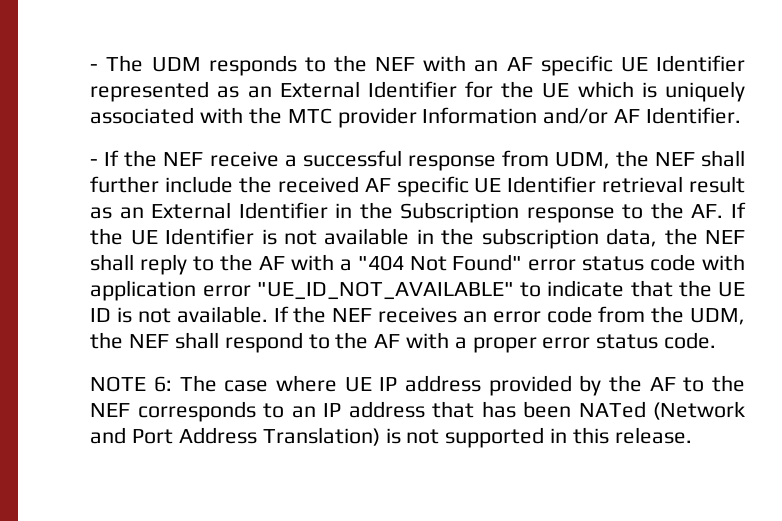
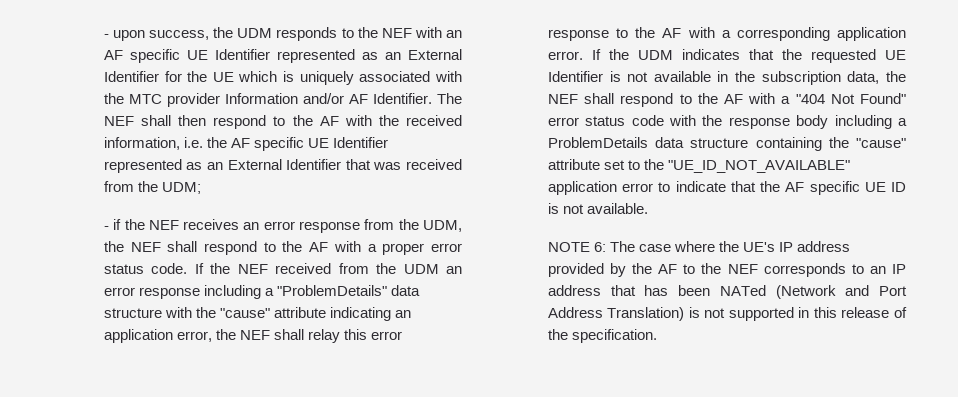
[90,55,144,72] - The -> [103,27,234,41] - upon success, the
[90,150,745,171] [90,176,745,197] [90,202,747,223] [90,228,746,249] [90,254,746,275] [90,280,745,301] [90,306,289,323] // - If the NEF receive a successful response from UDM, the NEF shall further include the received AF specific UE Identifier retrieval result as an External Identifier in the Subscription response to the AF. If the UE Identifier is not available in the subscription data, the NEF shall reply to the AF with a "404 Not Found" error status code with application error "UE_ID_NOT_AVAILABLE" to indicate that the UE ID is not available. If -> [437,93,463,104] [103,115,463,129] [103,137,389,151] [103,159,463,173] [103,181,201,194] [103,219,122,230] The NEF shall then respond to the AF with the received information, i.e. the AF specific UE Identifier represented as an External Identifier that was received from the UDM; // - if
[546,306,593,323] code -> [299,221,361,233] response
(716, 340) none -> [194,263,462,274] [103,285,421,299] [103,307,412,321] [103,329,403,343] [547,27,906,41] [547,49,906,63] [547,71,906,85] [547,93,907,107] [547,115,907,129] [547,137,906,151] [547,159,851,173] [547,181,906,195] [547,203,648,214] If the NEF received from the UDM an error response including a "ProblemDetails" data structure with the "cause" attribute indicating an application error, the NEF shall relay this error response to the AF with a corresponding application error. If the UDM indicates that the requested UE Identifier is not available in the subscription data, the NEF shall respond to the AF with a "404 Not Found" error status code with the response body including a ProblemDetails data structure containing the "cause" attribute set to the "UE_ID_NOT_AVAILABLE" application error to indicate that the AF specific UE ID is not available.
[344,377,372,392] UE -> [719,241,776,252] the UE's
[614,427,692,444] release. -> [841,307,908,318] [547,329,657,343] release of the specification.

